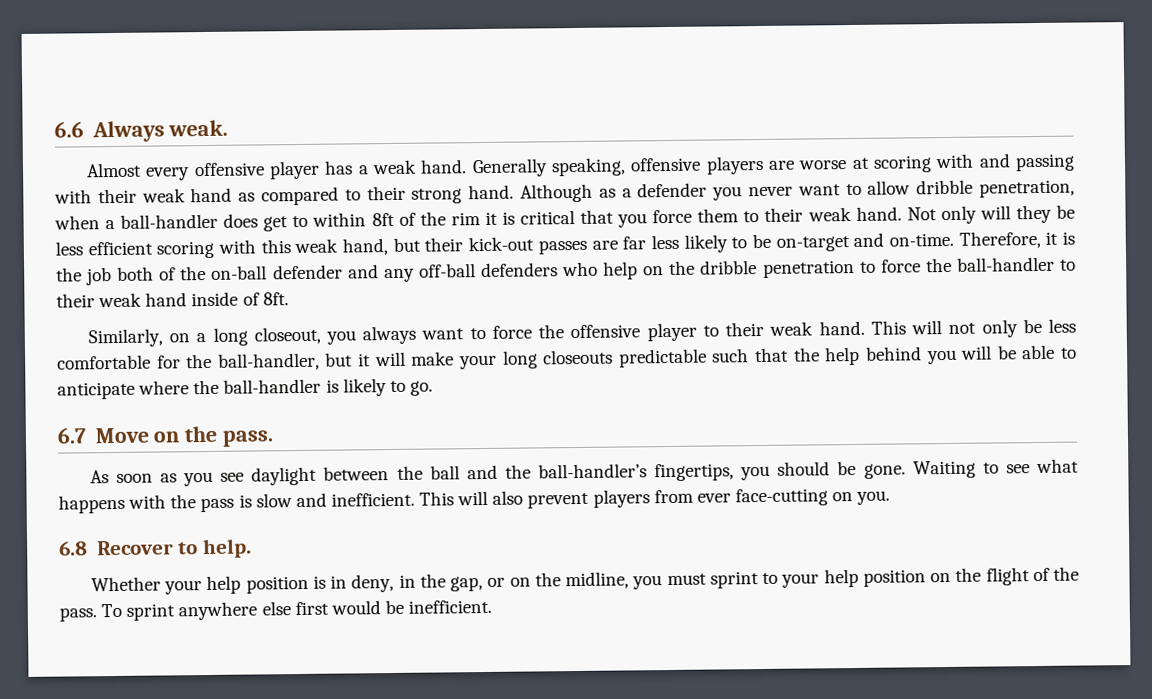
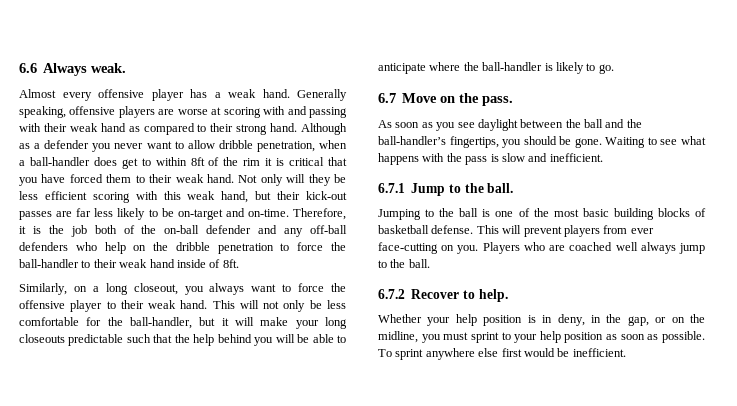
[652,209,693,224] force -> [41,174,103,183] have forced
[419,490,524,506] This will also -> [378,183,514,196] [378,208,706,220] [378,225,522,234] // 6.7.1 Jump to the ball. // Jumping to the ball is one of the most basic building blocks of basketball defense. This will
[59,541,88,556] // 6.8 -> [482,242,705,254] [378,259,430,268] [378,289,405,299] Players who are coached well always jump to the ball. // 6.7.2
[930,566,1079,586] [59,607,97,622] on the flight of the pass. -> [606,331,705,343] as soon as possible.

